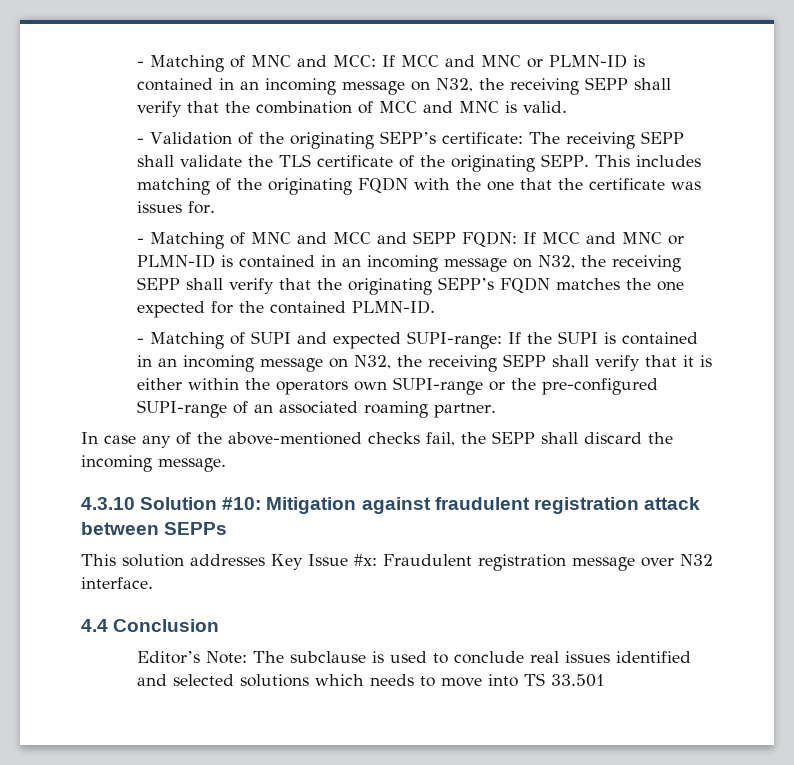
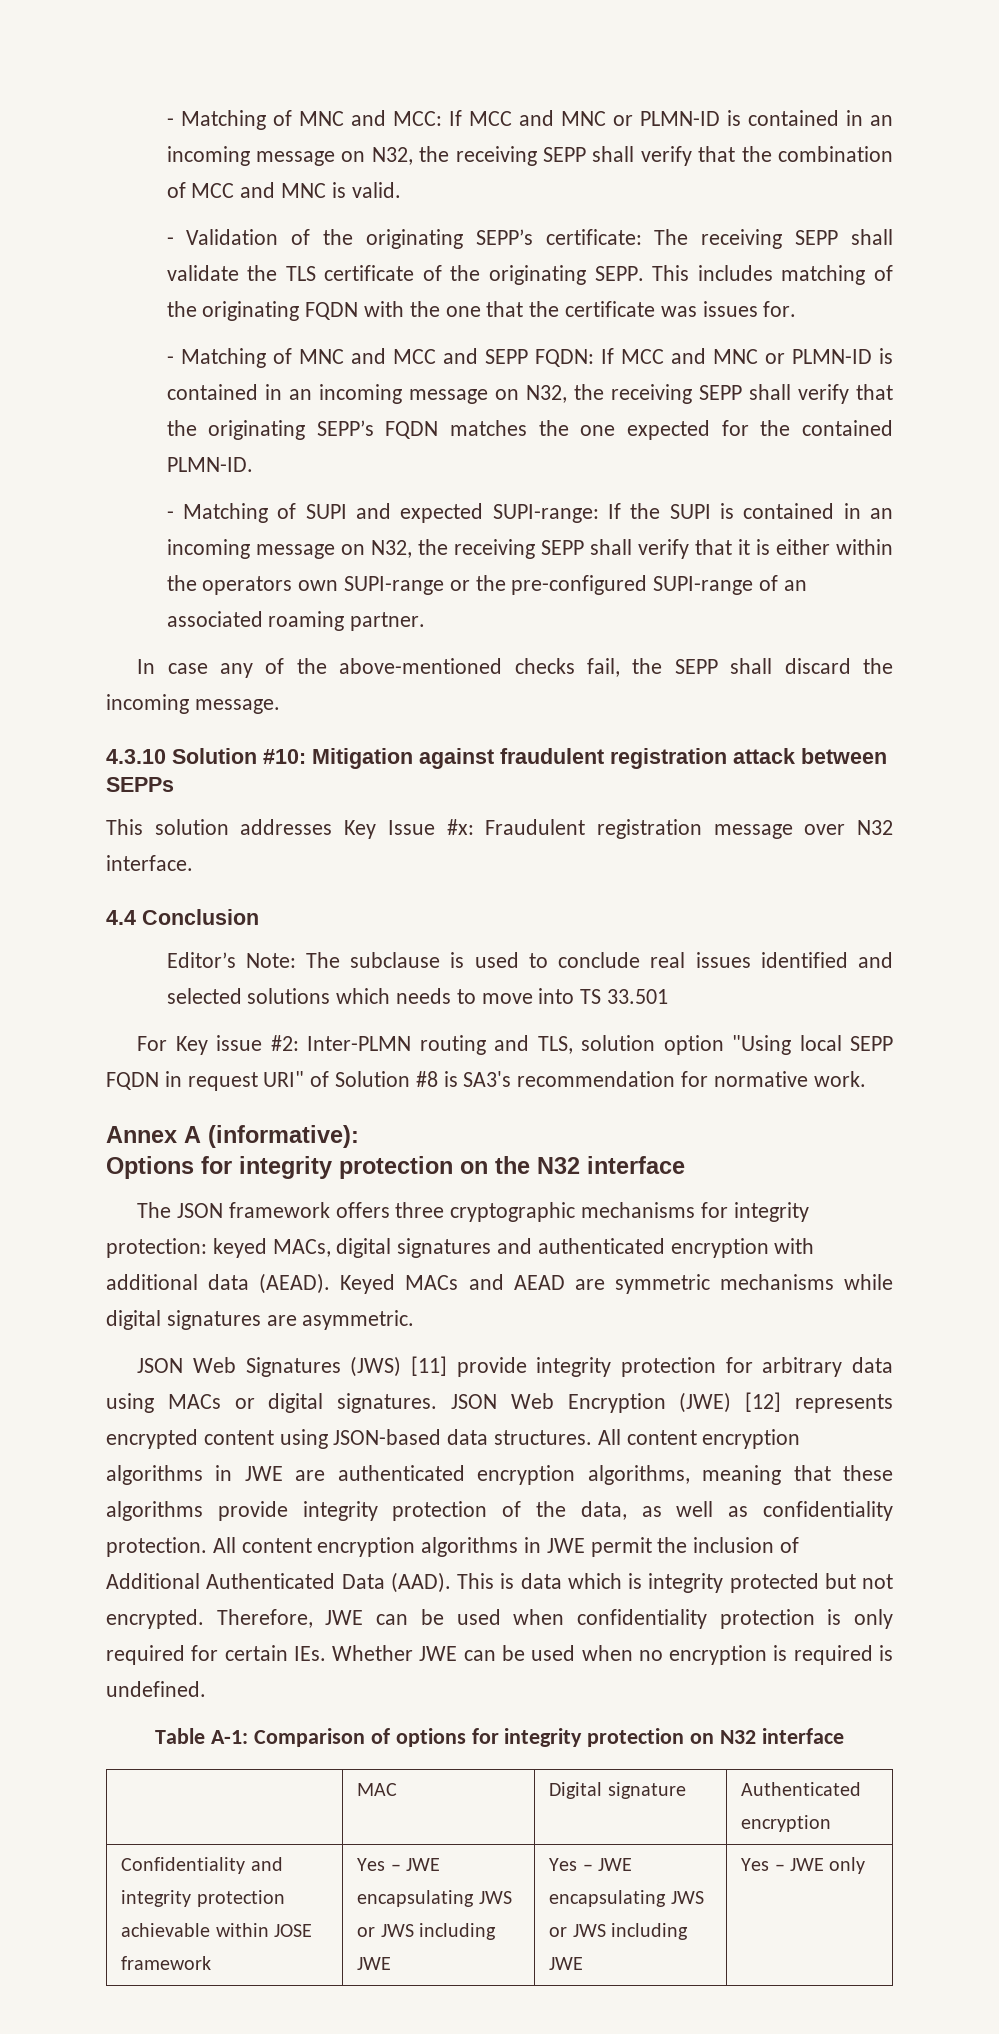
(604, 680) none -> [137,1035,893,1055] [106,1071,866,1091] [106,1125,359,1148] [106,1156,685,1179] [137,1202,809,1222] [106,1238,815,1258] [106,1273,894,1294] [106,1310,415,1330] [137,1356,893,1377] [106,1392,893,1413] [106,1429,801,1449] [106,1465,894,1485] [106,1501,893,1521] [106,1537,800,1557] [106,1572,893,1593] [106,1609,893,1629] [106,1645,894,1665] [106,1681,206,1697] [155,1728,844,1747] [357,1783,398,1796] [549,1782,686,1799] [741,1782,862,1796] [741,1815,832,1832] [121,1857,283,1874] [121,1890,285,1907] [121,1923,312,1937] [121,1956,212,1970] [357,1858,440,1871] [357,1890,512,1907] [357,1923,496,1940] [357,1957,392,1970] [549,1858,632,1871] [549,1890,704,1907] [549,1923,688,1940] [549,1957,584,1970] [741,1857,866,1874] // For Key issue #2: Inter-PLMN routing and TLS, solution option "Using local SEPP FQDN in request URI" of Solution #8 is SA3's recommendation for normative work. // Annex A (informative): // Options for integrity protection on the N32 interface // The JSON framework offers three cryptographic mechanisms for integrity protection: keyed MACs, digital signatures and authenticated encryption with additional data (AEAD). Keyed MACs and AEAD are symmetric mechanisms while digital signatures are asymmetric. // JSON Web Signatures (JWS) [11] provide integrity protection for arbitrary data using MACs or digital signatures. JSON Web Encryption (JWE) [12] represents encrypted content using JSON-based data structures. All content encryption algorithms in JWE are authenticated encryption algorithms, meaning that these algorithms provide integrity protection of the data, as well as confidentiality protection. All content encryption algorithms in JWE permit the inclusion of Additional Authenticated Data (AAD). This is data which is integrity protected but not encrypted. Therefore, JWE can be used when confidentiality protection is only required for certain IEs. Whether JWE can be used when no encryption is required is undefined. // Table A-1: Comparison of options for integrity protection on N32 interface // | MAC | Digital signature | Authenticated encryption // Confidentiality and integrity protection achievable within JOSE framework | Yes – JWE encapsulating JWS or JWS including JWE | Yes – JWE encapsulating JWS or JWS including JWE | Yes – JWE only

